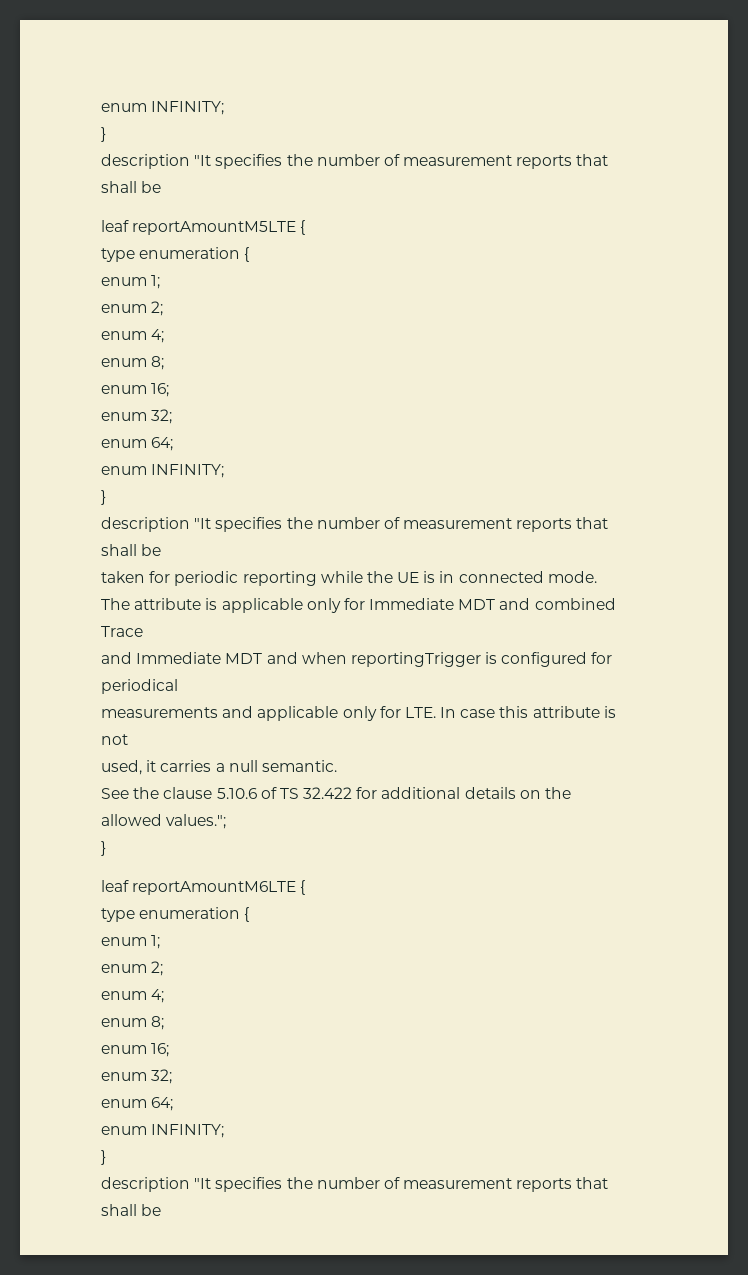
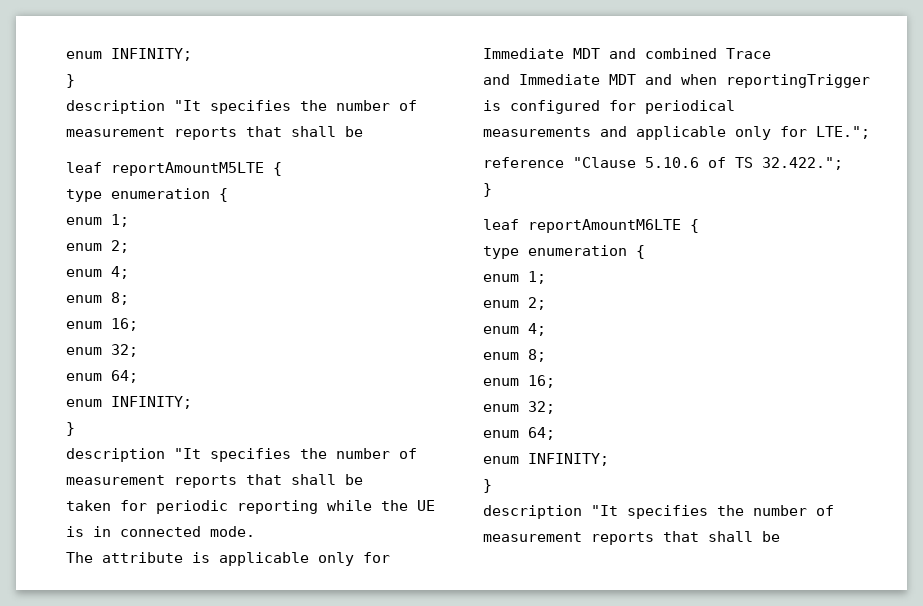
[404,706,616,718] [101,734,128,745] [101,760,337,775] [101,787,572,799] [101,814,227,829] LTE. In case this attribute is not // used, it carries a null semantic. // See the clause 5.10.6 of TS 32.422 for additional details on the // allowed values."; -> [816,126,870,139] [483,157,843,170] LTE."; // reference "Clause 5.10.6 of TS 32.422.";

